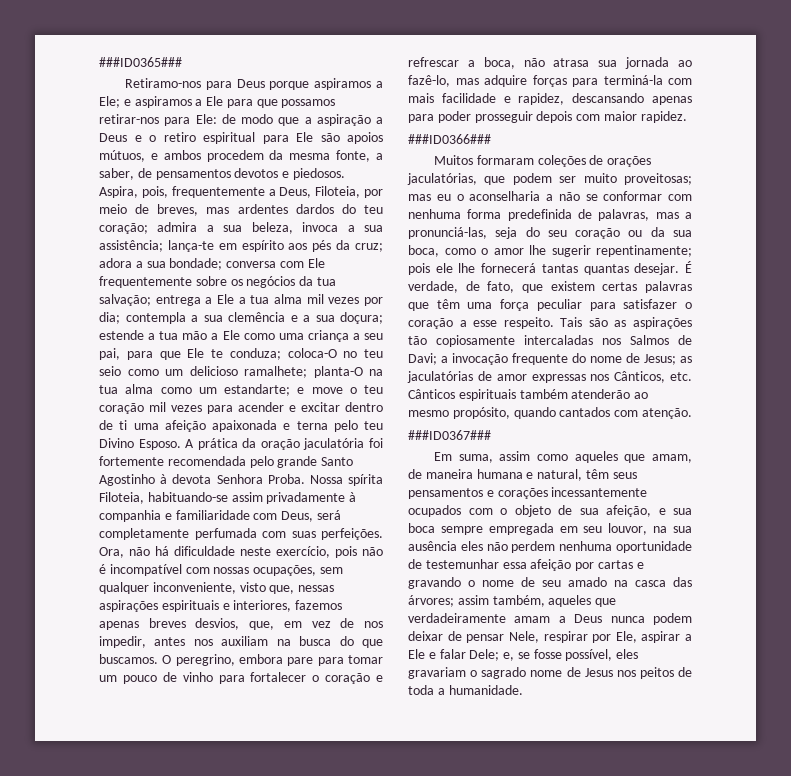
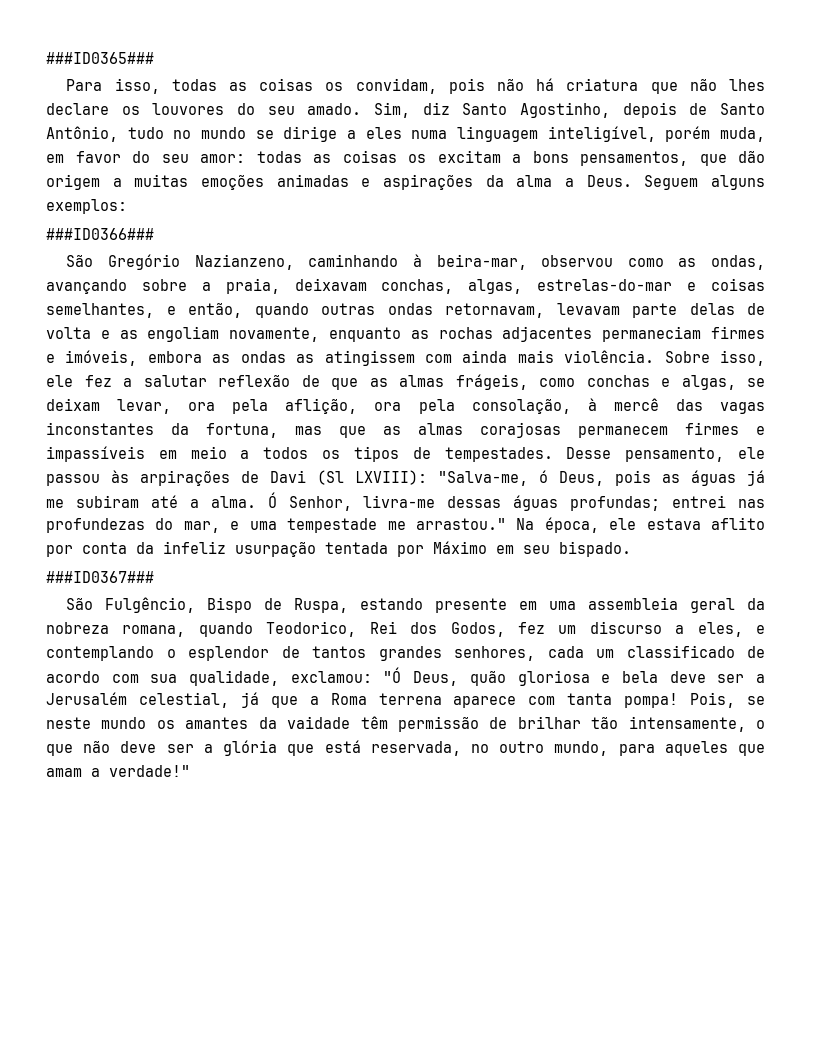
[125,78,383,90] [99,96,336,108] [99,114,383,126] [99,132,383,144] [99,150,383,162] [99,168,345,180] [99,186,384,198] [99,204,383,216] [99,222,383,234] [99,240,383,252] [99,258,325,270] [99,276,336,288] [99,294,383,306] [99,312,383,324] [99,330,383,342] [99,348,383,360] [99,366,383,378] [99,384,383,396] [99,402,383,414] [99,420,383,432] [99,438,383,450] [99,456,354,468] [99,474,383,486] [99,492,357,504] [99,510,341,522] [99,528,383,540] [99,546,383,558] [99,564,343,576] [99,582,335,594] [99,600,343,612] [99,618,384,630] [99,636,383,648] [99,654,383,666] [99,672,383,684] [408,57,692,69] [408,75,692,87] [408,93,692,105] [408,111,687,123] [408,134,491,144] [434,155,652,167] [407,173,692,185] [408,191,692,201] [408,209,692,221] [408,227,692,239] [408,245,692,257] [408,261,692,275] [408,281,692,293] [408,299,692,311] [408,317,692,329] [408,335,692,347] [408,353,692,365] [407,371,692,383] [408,389,649,401] [408,407,692,419] [408,430,491,440] [434,451,692,463] [408,469,637,481] [408,487,648,499] [408,505,692,517] [408,523,692,535] [408,541,692,553] [408,559,644,571] [408,577,692,589] [408,595,617,607] [408,613,692,625] [408,631,692,643] [408,649,639,661] [408,667,692,679] [408,685,523,695] Retiramo-nos para Deus porque aspiramos a Ele; e aspiramos a Ele para que possamos retirar-nos para Ele: de modo que a aspiração a Deus e o retiro espiritual para Ele são apoios mútuos, e ambos procedem da mesma fonte, a saber, de pensamentos devotos e piedosos. Aspira, pois, frequentemente a Deus, Filoteia, por meio de breves, mas ardentes dardos do teu coração; admira a sua beleza, invoca a sua assistência; lança-te em espírito aos pés da cruz; adora a sua bondade; conversa com Ele frequentemente sobre os negócios da tua salvação; entrega a Ele a tua alma mil vezes por dia; contempla a sua clemência e a sua doçura; estende a tua mão a Ele como uma criança a seu pai, para que Ele te conduza; coloca-O no teu seio como um delicioso ramalhete; planta-O na tua alma como um estandarte; e move o teu coração mil vezes para acender e excitar dentro de ti uma afeição apaixonada e terna pelo teu Divino Esposo. A prática da oração jaculatória foi fortemente recomendada pelo grande Santo Agostinho à devota Senhora Proba. Nossa spírita Filoteia, habituando-se assim privadamente à companhia e familiaridade com Deus, será completamente perfumada com suas perfeições. Ora, não há dificuldade neste exercício, pois não é incompatível com nossas ocupações, sem qualquer inconveniente, visto que, nessas aspirações espirituais e interiores, fazemos apenas breves desvios, que, em vez de nos impedir, antes nos auxiliam na busca do que buscamos. O peregrino, embora pare para tomar um pouco de vinho para fortalecer o coração e refrescar a boca, não atrasa sua jornada ao fazê-lo, mas adquire forças para terminá-la com mais facilidade e rapidez, descansando apenas para poder prosseguir depois com maior rapidez. // ###ID0366### // Muitos formaram coleções de orações jaculatórias, que podem ser muito proveitosas; mas eu o aconselharia a não se conformar com nenhuma forma predefinida de palavras, mas a pronunciá-las, seja do seu coração ou da sua boca, como o amor lhe sugerir repentinamente; pois ele lhe fornecerá tantas quantas desejar. É verdade, de fato, que existem certas palavras que têm uma força peculiar para satisfazer o coração a esse respeito. Tais são as aspirações tão copiosamente intercaladas nos Salmos de Davi; a invocação frequente do nome de Jesus; as jaculatórias de amor expressas nos Cânticos, etc. Cânticos espirituais também atenderão ao mesmo propósito, quando cantados com atenção. // ###ID0367### // Em suma, assim como aqueles que amam, de maneira humana e natural, têm seus pensamentos e corações incessantemente ocupados com o objeto de sua afeição, e sua boca sempre empregada em seu louvor, na sua ausência eles não perdem nenhuma oportunidade de testemunhar essa afeição por cartas e gravando o nome de seu amado na casca das árvores; assim também, aqueles que verdadeiramente amam a Deus nunca podem deixar de pensar Nele, respirar por Ele, aspirar a Ele e falar Dele; e, se fosse possível, eles gravariam o sagrado nome de Jesus nos peitos de toda a humanidade. -> [66,78,766,94] [46,102,765,118] [46,126,765,142] [46,150,765,166] [46,174,765,190] [46,199,127,214] [46,228,154,240] [66,254,766,270] [46,278,766,294] [46,303,765,318] [46,326,765,342] [46,350,765,366] [46,374,765,390] [46,398,766,414] [46,422,765,438] [46,446,766,462] [46,470,765,486] [46,492,765,511] [46,517,765,533] [46,541,631,557] [46,571,154,583] [66,597,765,613] [46,621,765,637] [46,645,765,661] [46,667,766,686] [46,692,765,708] [46,716,765,732] [46,740,765,756] [46,765,190,777] Para isso, todas as coisas os convidam, pois não há criatura que não lhes declare os louvores do seu amado. Sim, diz Santo Agostinho, depois de Santo Antônio, tudo no mundo se dirige a eles numa linguagem inteligível, porém muda, em favor do seu amor: todas as coisas os excitam a bons pensamentos, que dão origem a muitas emoções animadas e aspirações da alma a Deus. Seguem alguns exemplos: // ###ID0366### // São Gregório Nazianzeno, caminhando à beira-mar, observou como as ondas, avançando sobre a praia, deixavam conchas, algas, estrelas-do-mar e coisas semelhantes, e então, quando outras ondas retornavam, levavam parte delas de volta e as engoliam novamente, enquanto as rochas adjacentes permaneciam firmes e imóveis, embora as ondas as atingissem com ainda mais violência. Sobre isso, ele fez a salutar reflexão de que as almas frágeis, como conchas e algas, se deixam levar, ora pela aflição, ora pela consolação, à mercê das vagas inconstantes da fortuna, mas que as almas corajosas permanecem firmes e impassíveis em meio a todos os tipos de tempestades. Desse pensamento, ele passou às arpirações de Davi (Sl LXVIII): "Salva-me, ó Deus, pois as águas já me subiram até a alma. Ó Senhor, livra-me dessas águas profundas; entrei nas profundezas do mar, e uma tempestade me arrastou." Na época, ele estava aflito por conta da infeliz usurpação tentada por Máximo em seu bispado. // ###ID0367### // São Fulgêncio, Bispo de Ruspa, estando presente em uma assembleia geral da nobreza romana, quando Teodorico, Rei dos Godos, fez um discurso a eles, e contemplando o esplendor de tantos grandes senhores, cada um classificado de acordo com sua qualidade, exclamou: "Ó Deus, quão gloriosa e bela deve ser a Jerusalém celestial, já que a Roma terrena aparece com tanta pompa! Pois, se neste mundo os amantes da vaidade têm permissão de brilhar tão intensamente, o que não deve ser a glória que está reservada, no outro mundo, para aqueles que amam a verdade!"

